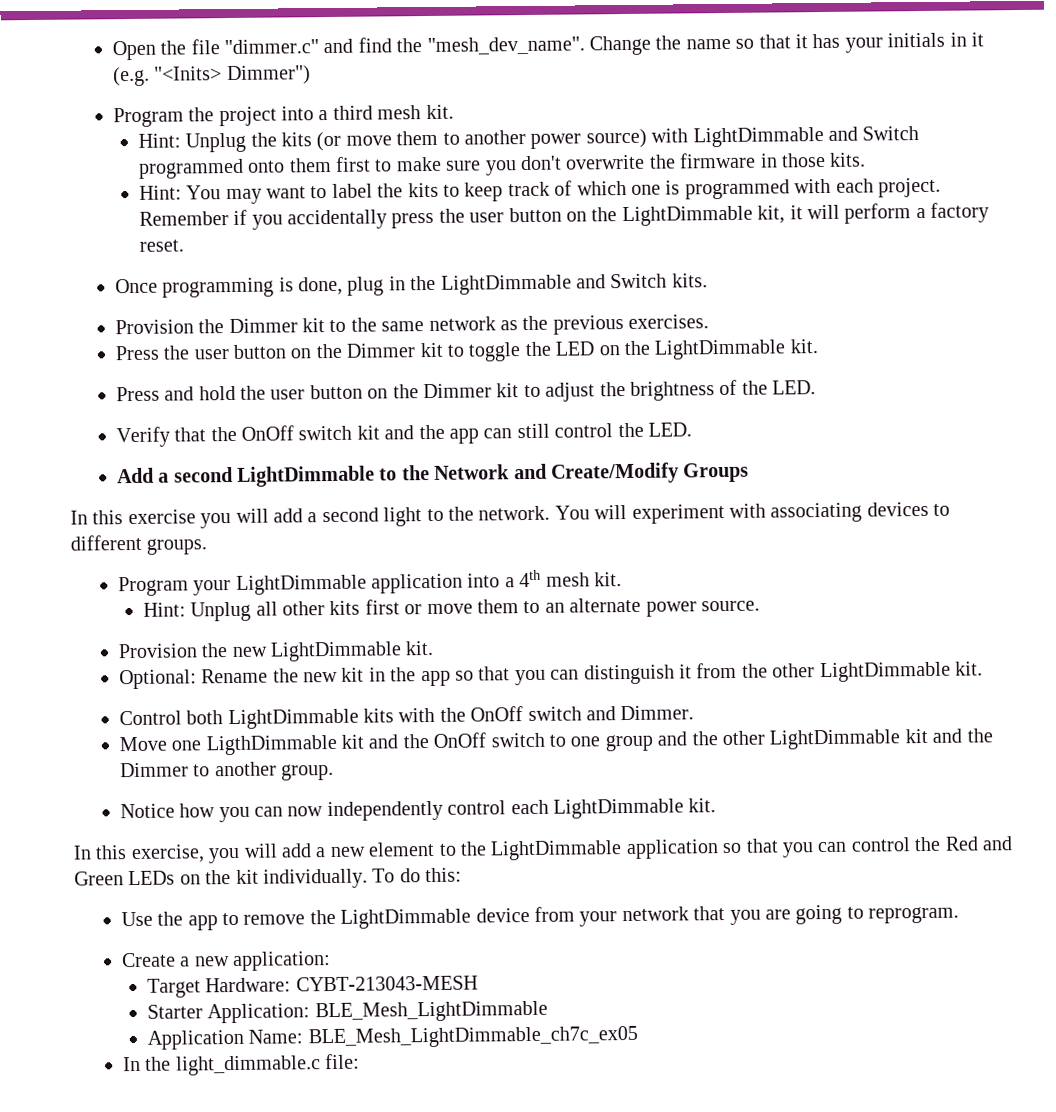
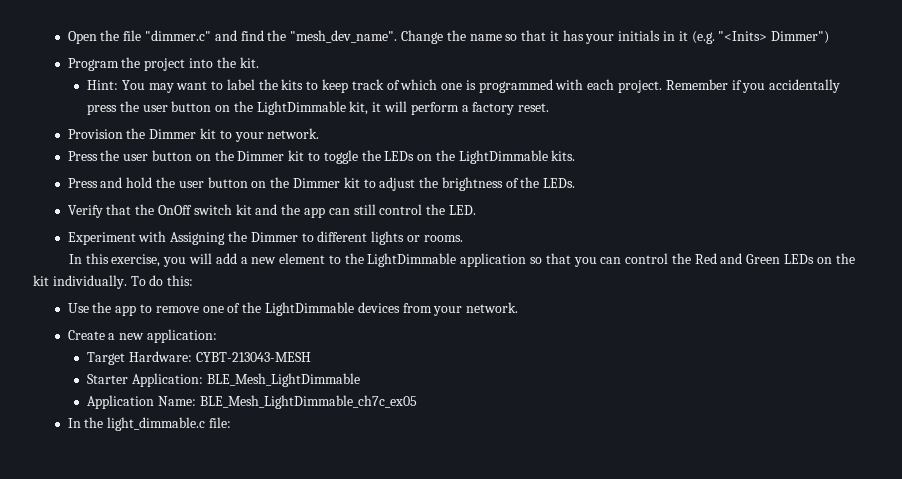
[318,104,454,121] [137,126,920,153] [137,152,867,179] a third mesh kit. // Hint: Unplug the kits (or move them to another power source) with LightDimmable and Switch programmed onto them first to make sure you don't overwrite the firmware in those kits. -> [216,57,259,68] the kit.
[114,273,708,298] // Once programming is done, plug in the LightDimmable and Switch kits. -> (550, 107) none
[350,314,710,335] the same network as the previous exercises. -> [234,128,320,142] your network.
[555,339,818,360] LED on the LightDimmable kit. -> [384,150,576,164] LEDs on the LightDimmable kits.
[772,380,817,395] LED. -> [543,178,576,188] LEDs.
[116,462,750,487] [70,501,951,529] [70,534,208,555] [117,569,623,597] [142,597,760,622] [117,640,434,662] [118,661,984,690] [118,705,695,730] [118,728,993,756] [119,761,335,781] [119,798,717,823] Add a second LightDimmable to the Network and Create/Modify Groups // In this exercise you will add a second light to the network. You will experiment with associating devices to different groups. // Program your LightDimmable application into a 4th mesh kit. // Hint: Unplug all other kits first or move them to an alternate power source. // Provision the new LightDimmable kit. // Optional: Rename the new kit in the app so that you can distinguish it from the other LightDimmable kit. // Control both LightDimmable kits with the OnOff switch and Dimmer. // Move one LigthDimmable kit and the OnOff switch to one group and the other LightDimmable kit and the Dimmer to another group. // Notice how you can now independently control each LightDimmable kit. -> [67,231,463,245] Experiment with Assigning the Dimmer to different lights or rooms.
[309,908,530,929] the LightDimmable device -> [202,302,400,316] one of the LightDimmable devices
[621,904,960,925] network that you are going to reprogram. -> [466,302,519,313] network.

